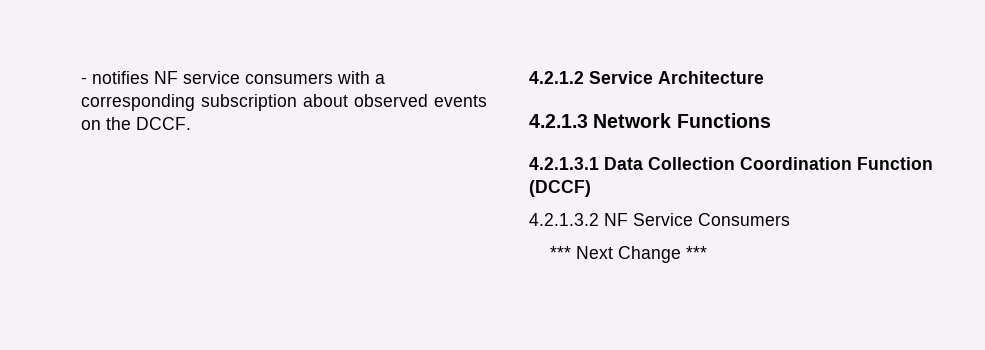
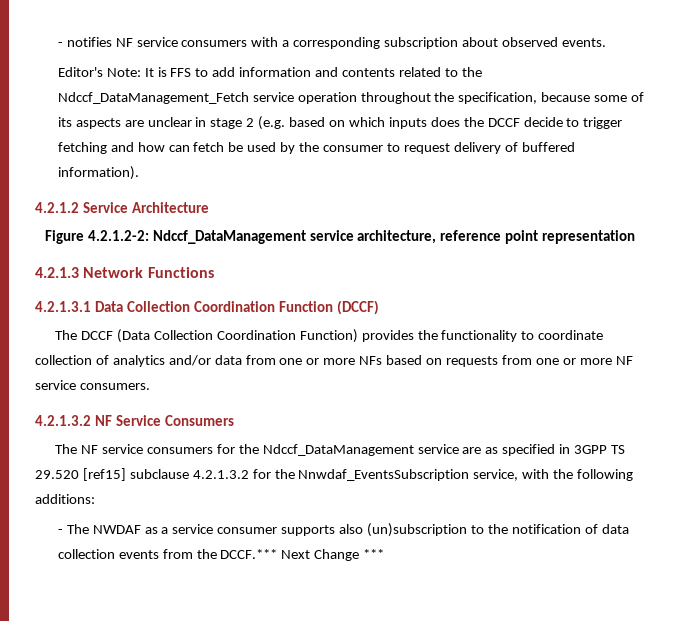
[434,95,487,107] [81,117,192,130] [529,71,764,84] events on the DCCF. // 4.2.1.2 Service Architecture -> [561,38,606,47] [57,67,482,77] [57,92,645,104] [57,116,623,130] [57,142,575,154] [57,166,139,180] [35,202,209,213] [44,230,636,244] events. // Editor's Note: It is FFS to add information and contents related to the Ndccf_DataManagement_Fetch service operation throughout the specification, because some of its aspects are unclear in stage 2 (e.g. based on which inputs does the DCCF decide to trigger fetching and how can fetch be used by the consumer to request delivery of buffered information). // 4.2.1.2 Service Architecture // Figure 4.2.1.2-2: Ndccf_DataManagement service architecture, reference point representation
[529,213,790,226] [550,246,572,259] 4.2.1.3.2 NF Service Consumers // *** -> [55,329,604,343] [35,355,633,367] [35,380,150,390] [35,415,234,426] [55,444,626,456] [35,468,634,481] [35,494,95,504] [57,523,629,537] [57,549,278,559] The DCCF (Data Collection Coordination Function) provides the functionality to coordinate collection of analytics and/or data from one or more NFs based on requests from one or more NF service consumers. // 4.2.1.3.2 NF Service Consumers // The NF service consumers for the Ndccf_DataManagement service are as specified in 3GPP TS 29.520 [ref15] subclause 4.2.1.3.2 for the Nnwdaf_EventsSubscription service, with the following additions: // - The NWDAF as a service consumer supports also (un)subscription to the notification of data collection events from the DCCF.***

